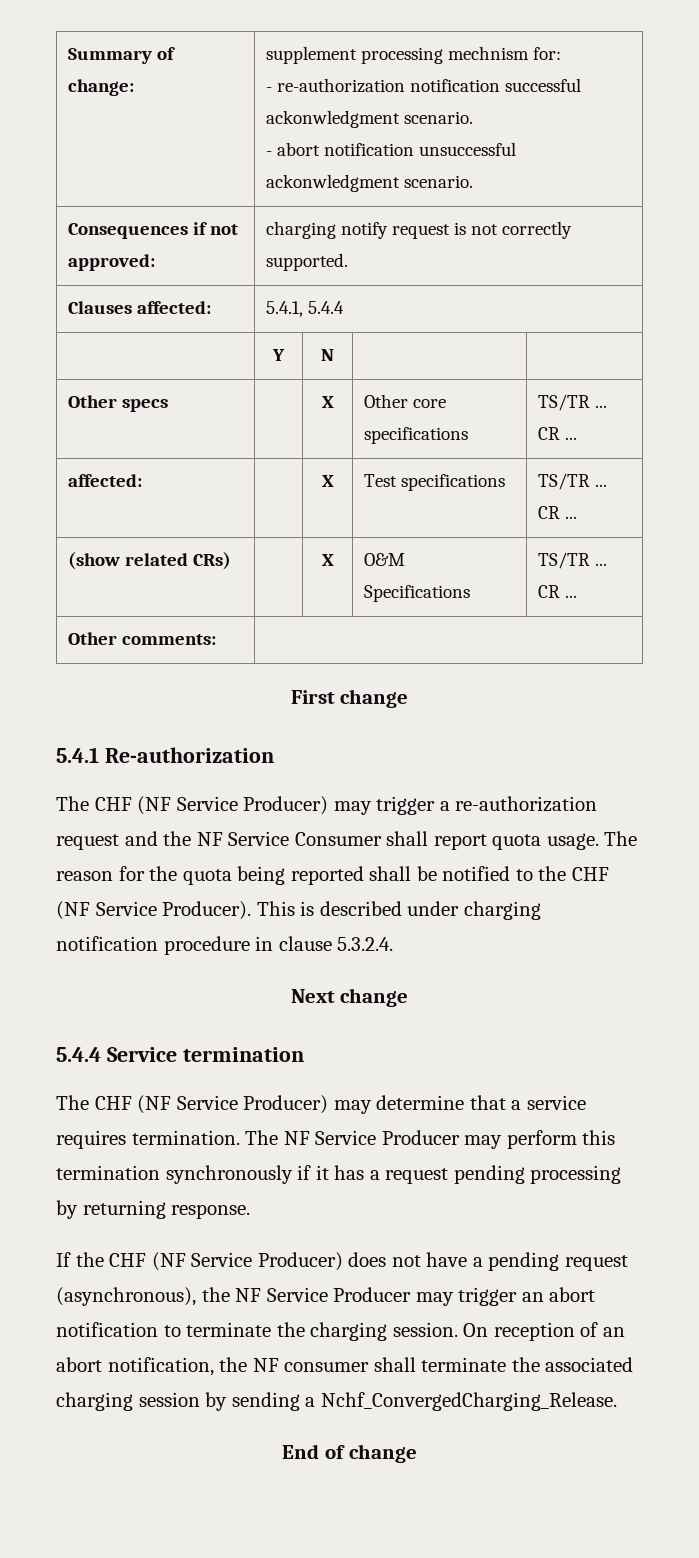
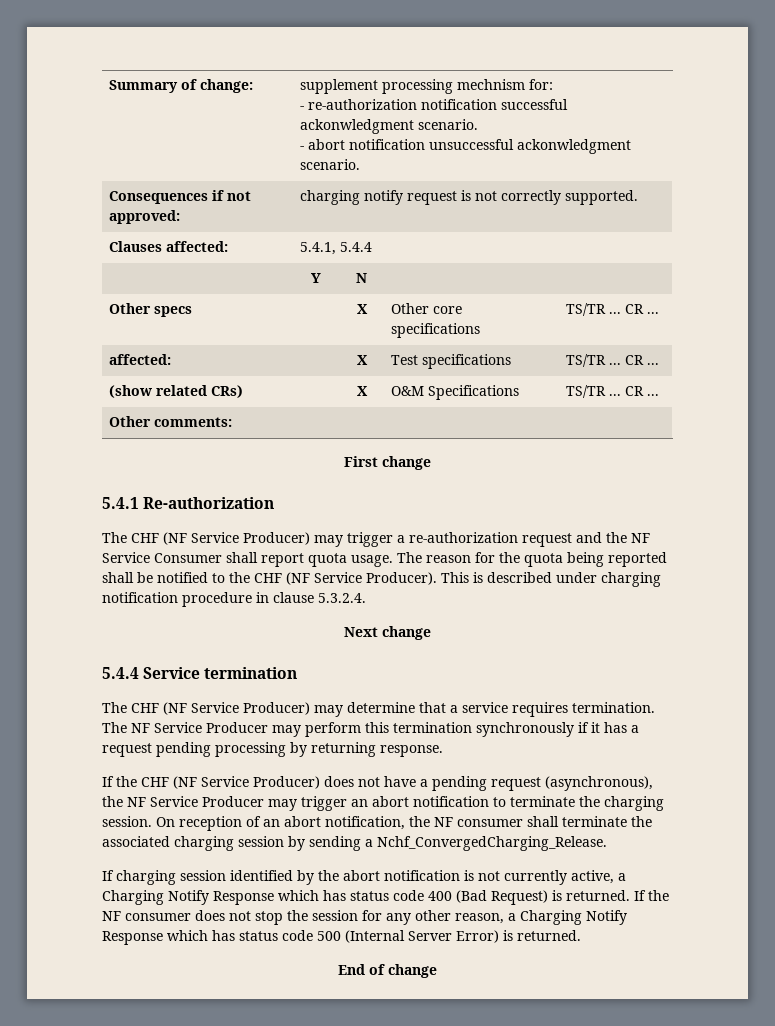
(617, 1401) none -> [102,870,626,885] [102,890,669,905] [102,910,627,925] [102,930,581,945] // If charging session identified by the abort notification is not currently active, a Charging Notify Response which has status code 400 (Bad Request) is returned. If the NF consumer does not stop the session for any other reason, a Charging Notify Response which has status code 500 (Internal Server Error) is returned.

